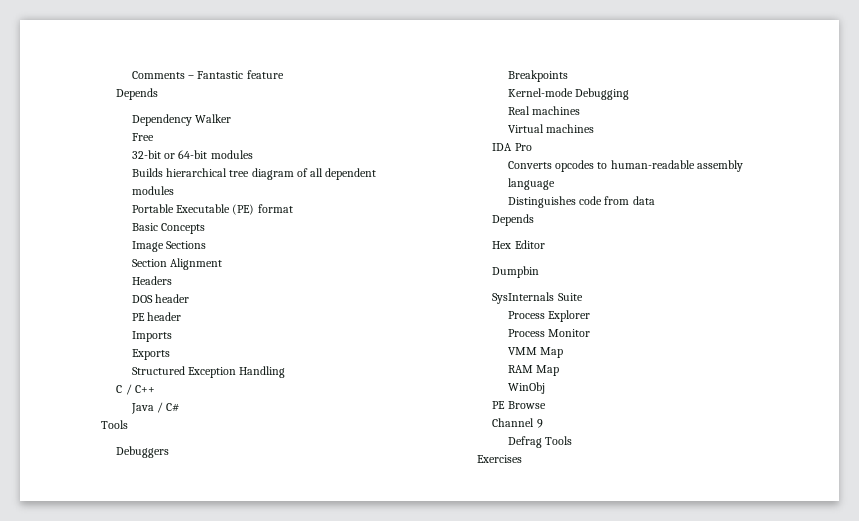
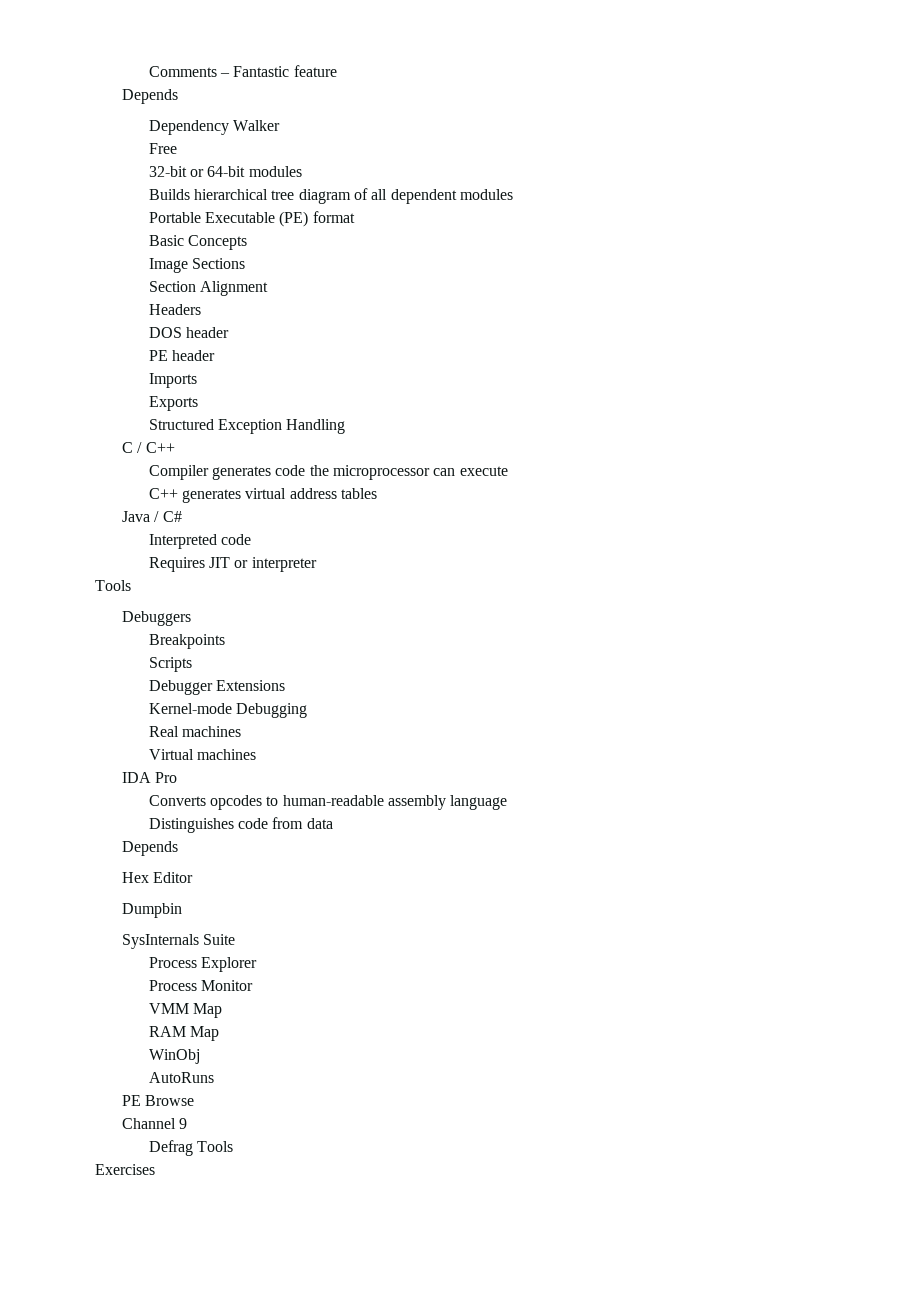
[130,402,180,414] Java / C# -> [148,465,508,480] [148,488,378,503] [122,511,182,522] [148,534,252,549] [148,557,317,572] Compiler generates code the microprocessor can execute // C++ generates virtual address tables // Java / C# // Interpreted code // Requires JIT or interpreter
(568, 76) none -> [148,657,192,672] [148,680,286,695] // Scripts // Debugger Extensions
(545, 388) none -> [148,1072,214,1083] // AutoRuns

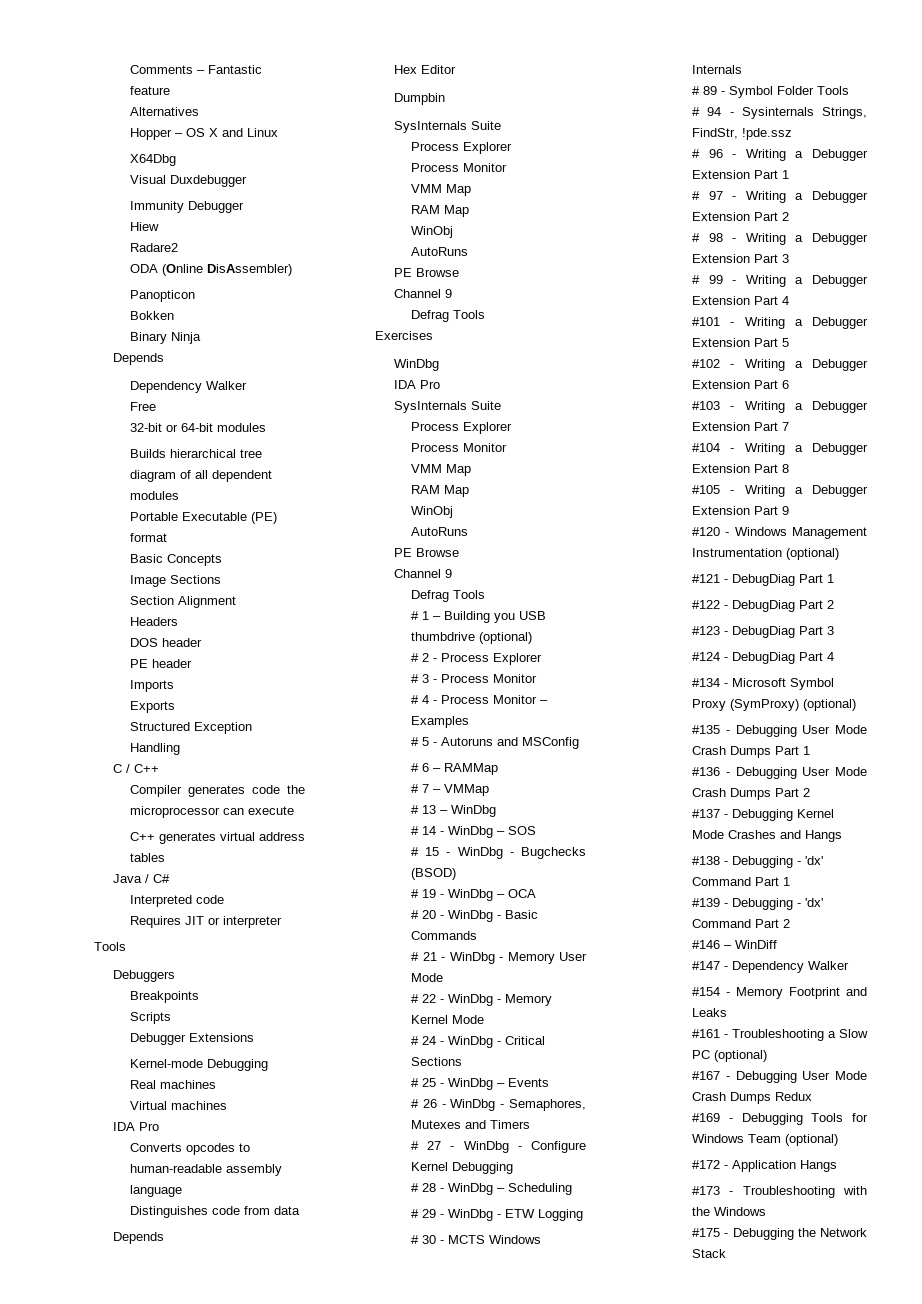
(337, 71) none -> [130,107,199,116] [130,128,278,140] [130,154,176,166] [130,175,247,187] [130,201,244,213] [130,222,159,231] [130,243,178,252] [130,264,292,276] [130,290,195,302] [130,311,174,320] [130,332,201,344] // Alternatives // Hopper – OS X and Linux // X64Dbg // Visual Duxdebugger // Immunity Debugger // Hiew // Radare2 // ODA (Online DisAssembler) // Panopticon // Bokken // Binary Ninja
(156, 1169) none -> [393,359,439,371] [393,380,440,389] [393,401,501,413] [411,422,512,434] [411,443,507,452] [411,464,471,476] [411,485,469,497] [411,506,453,518] [411,527,468,536] [393,548,459,557] [393,569,452,578] [411,590,485,602] [411,611,546,623] [411,632,532,644] [411,653,542,665] [411,674,537,683] [411,695,548,704] [411,716,469,728] [411,737,579,749] [411,763,498,775] [411,784,489,796] [411,805,496,817] [411,826,536,838] [411,847,586,859] [411,868,456,880] [411,889,536,901] [411,910,538,922] [411,931,477,940] [411,952,587,964] [411,973,443,982] [411,994,552,1006] [411,1015,484,1024] [411,1036,545,1048] [411,1057,462,1066] [411,1078,549,1090] [411,1099,586,1111] [411,1120,530,1129] [411,1141,586,1153] [411,1162,513,1174] [411,1183,572,1195] [411,1209,583,1221] [411,1235,541,1244] [692,65,742,74] [692,86,849,98] [692,107,867,119] [692,128,792,140] [692,149,868,161] [692,170,789,179] [692,191,868,203] [692,212,789,221] [692,233,868,245] [692,254,789,263] [692,275,868,287] [692,296,789,305] [692,317,868,329] [692,338,789,347] [692,359,868,371] [692,380,789,389] [692,401,868,413] [692,422,789,431] [692,443,868,455] [692,464,789,473] [692,485,868,497] [692,506,789,515] [692,527,867,539] [692,548,839,560] [692,574,834,586] [692,600,834,612] [692,626,834,638] [692,652,834,664] [692,678,834,690] [692,699,856,711] [692,725,867,737] [692,746,810,758] [692,767,867,779] [692,788,810,800] [692,809,834,821] [692,830,842,842] [692,856,823,868] [692,877,790,886] [692,898,823,910] [692,919,790,928] [692,940,777,949] [692,961,849,973] [692,987,867,999] [692,1008,727,1017] [692,1029,868,1041] [692,1050,767,1062] [692,1071,867,1083] [692,1092,812,1104] [692,1113,868,1125] [692,1134,838,1146] [692,1160,837,1172] [692,1186,867,1198] [692,1207,766,1216] [692,1228,867,1240] [692,1249,726,1258] // WinDbg // IDA Pro // SysInternals Suite // Process Explorer // Process Monitor // VMM Map // RAM Map // WinObj // AutoRuns // PE Browse // Channel 9 // Defrag Tools // # 1 – Building you USB thumbdrive (optional) // # 2 - Process Explorer // # 3 - Process Monitor // # 4 - Process Monitor – Examples // # 5 - Autoruns and MSConfig // # 6 – RAMMap // # 7 – VMMap // # 13 – WinDbg // # 14 - WinDbg – SOS // # 15 - WinDbg - Bugchecks (BSOD) // # 19 - WinDbg – OCA // # 20 - WinDbg - Basic Commands // # 21 - WinDbg - Memory User Mode // # 22 - WinDbg - Memory Kernel Mode // # 24 - WinDbg - Critical Sections // # 25 - WinDbg – Events // # 26 - WinDbg - Semaphores, Mutexes and Timers // # 27 - WinDbg - Configure Kernel Debugging // # 28 - WinDbg – Scheduling // # 29 - WinDbg - ETW Logging // # 30 - MCTS Windows Internals // # 89 - Symbol Folder Tools // # 94 - Sysinternals Strings, FindStr, !pde.ssz // # 96 - Writing a Debugger Extension Part 1 // # 97 - Writing a Debugger Extension Part 2 // # 98 - Writing a Debugger Extension Part 3 // # 99 - Writing a Debugger Extension Part 4 // #101 - Writing a Debugger Extension Part 5 // #102 - Writing a Debugger Extension Part 6 // #103 - Writing a Debugger Extension Part 7 // #104 - Writing a Debugger Extension Part 8 // #105 - Writing a Debugger Extension Part 9 // #120 - Windows Management Instrumentation (optional) // #121 - DebugDiag Part 1 // #122 - DebugDiag Part 2 // #123 - DebugDiag Part 3 // #124 - DebugDiag Part 4 // #134 - Microsoft Symbol Proxy (SymProxy) (optional) // #135 - Debugging User Mode Crash Dumps Part 1 // #136 - Debugging User Mode Crash Dumps Part 2 // #137 - Debugging Kernel Mode Crashes and Hangs // #138 - Debugging - 'dx' Command Part 1 // #139 - Debugging - 'dx' Command Part 2 // #146 – WinDiff // #147 - Dependency Walker // #154 - Memory Footprint and Leaks // #161 - Troubleshooting a Slow PC (optional) // #167 - Debugging User Mode Crash Dumps Redux // #169 - Debugging Tools for Windows Team (optional) // #172 - Application Hangs // #173 - Troubleshooting with the Windows // #175 - Debugging the Network Stack

